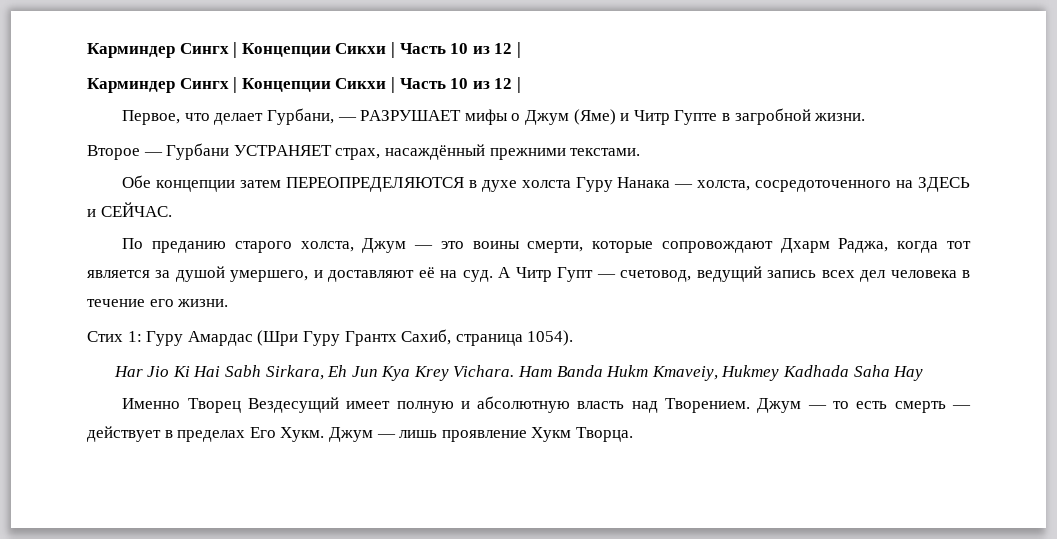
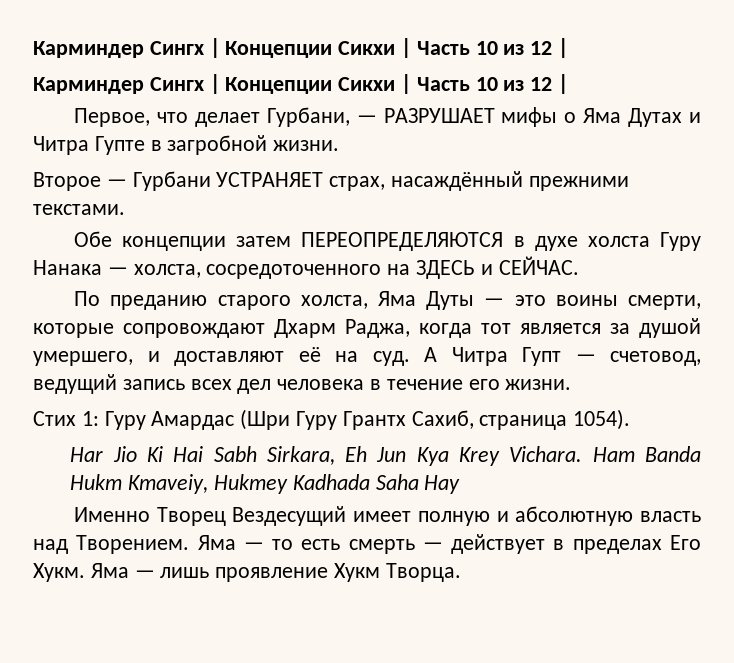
[524,109,670,125] Джум (Яме) и Читр -> [583,108,702,127] [33,136,89,155] Яма Дутах и Читра
[362,238,407,253] Джум -> [377,291,475,310] Яма Дуты
[515,267,552,282] Читр -> [451,347,508,366] Читра
[757,398,802,413] Джум -> [197,535,236,550] Яма
[328,427,373,442] Джум -> [90,563,129,578] Яма

